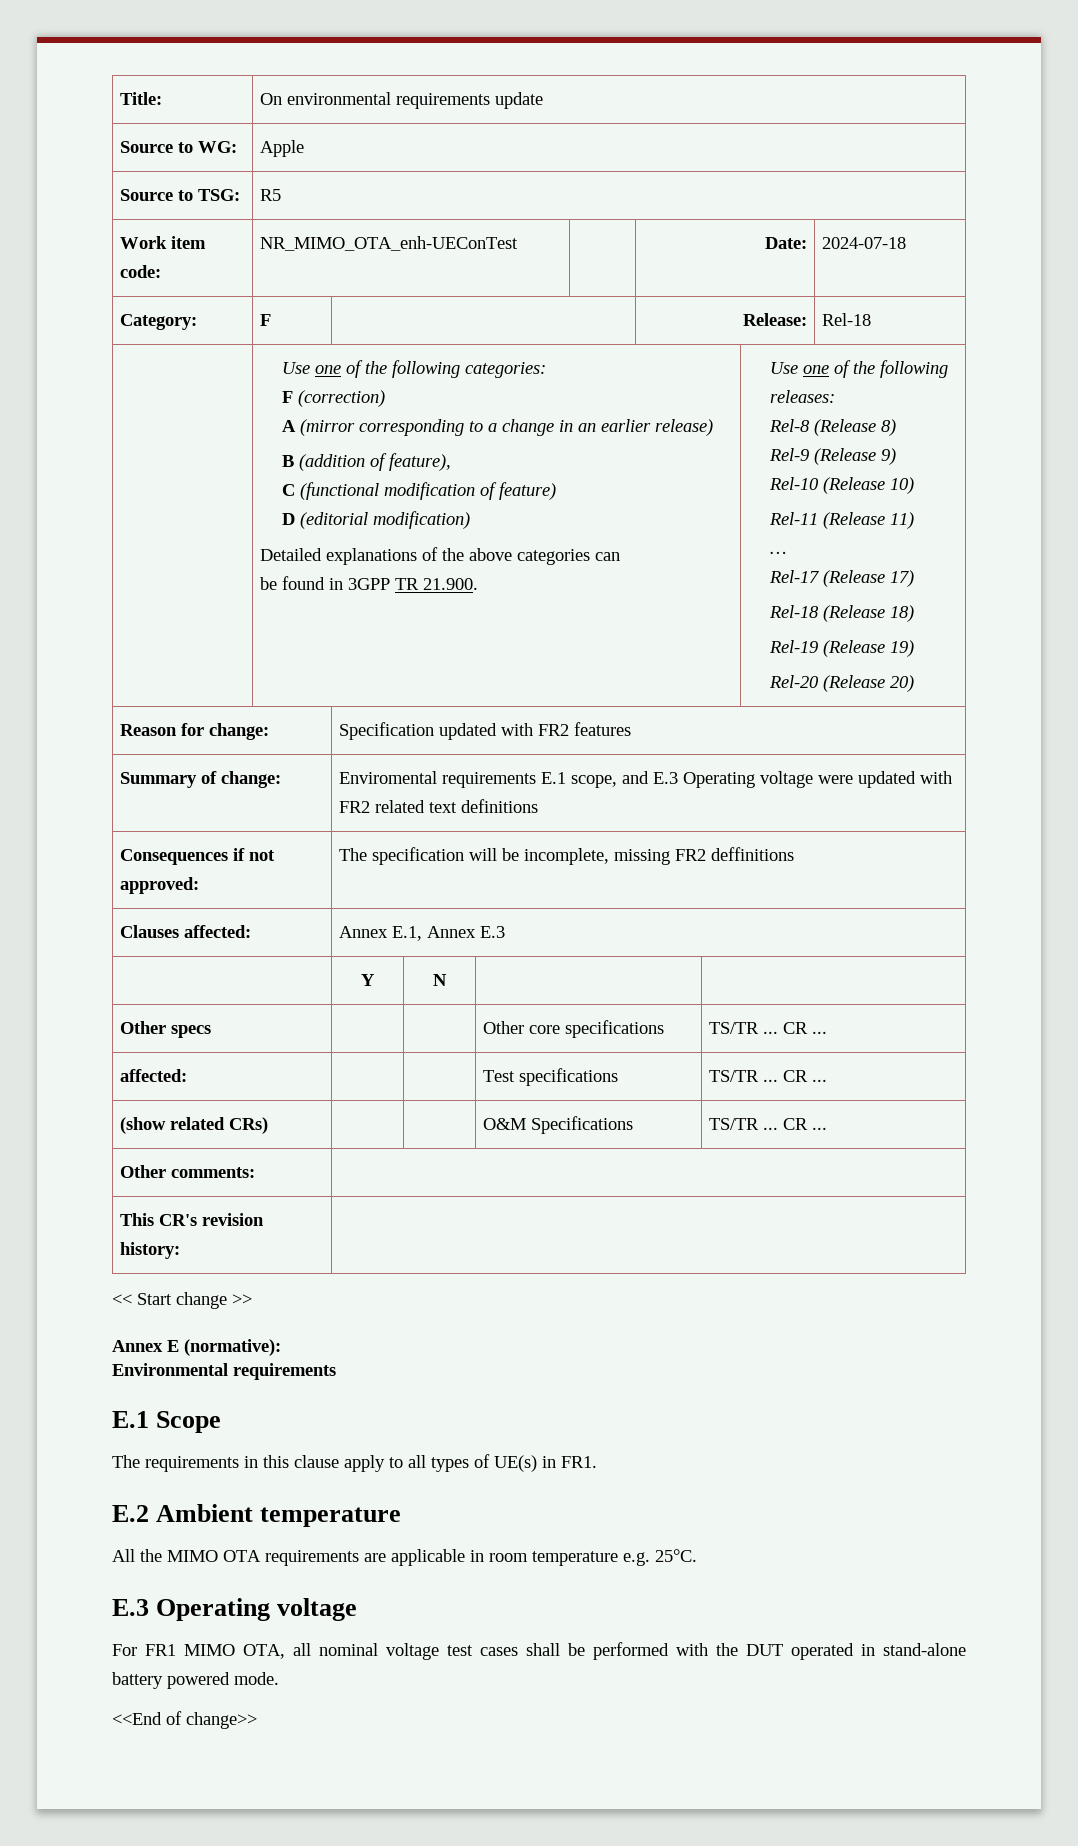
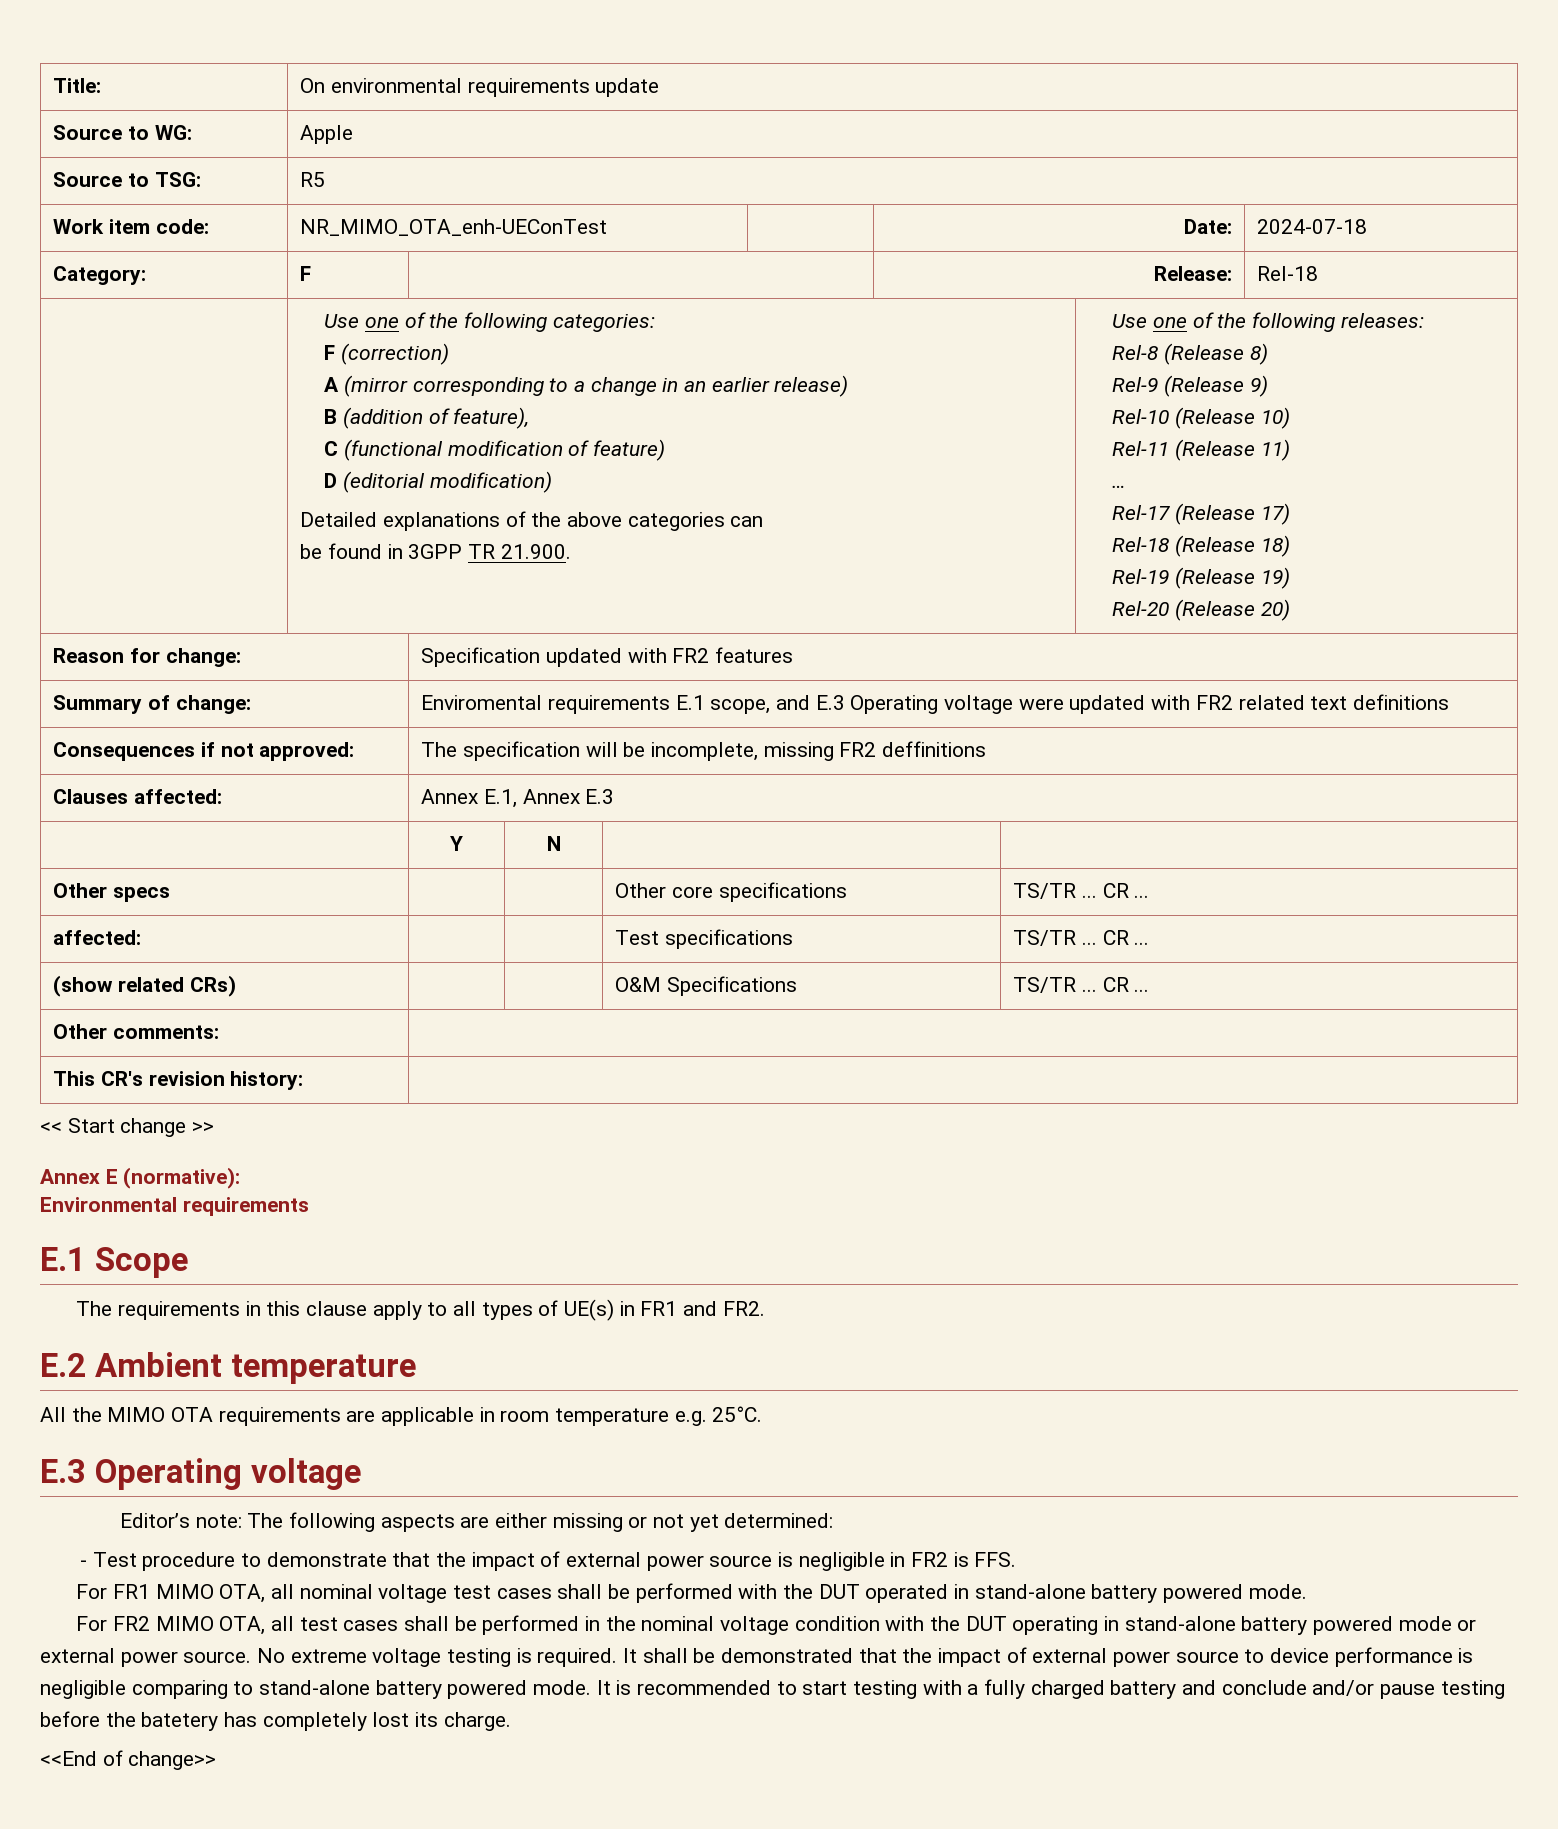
[561,1456,597,1468] FR1. -> [640,1301,765,1316] FR1 and FR2.
(358, 1609) none -> [119,1512,834,1532] [79,1551,1017,1571] // Editor’s note: The following aspects are either missing or not yet determined: // - Test procedure to demonstrate that the impact of external power source is negligible in FR2 is FFS.
(279, 1678) none -> [76,1615,1477,1635] [40,1647,1474,1667] [40,1679,1505,1699] [40,1711,511,1731] // For FR2 MIMO OTA, all test cases shall be performed in the nominal voltage condition with the DUT operating in stand-alone battery powered mode or external power source. No extreme voltage testing is required. It shall be demonstrated that the impact of external power source to device performance is negligible comparing to stand-alone battery powered mode. It is recommended to start testing with a fully charged battery and conclude and/or pause testing before the batetery has completely lost its charge.

